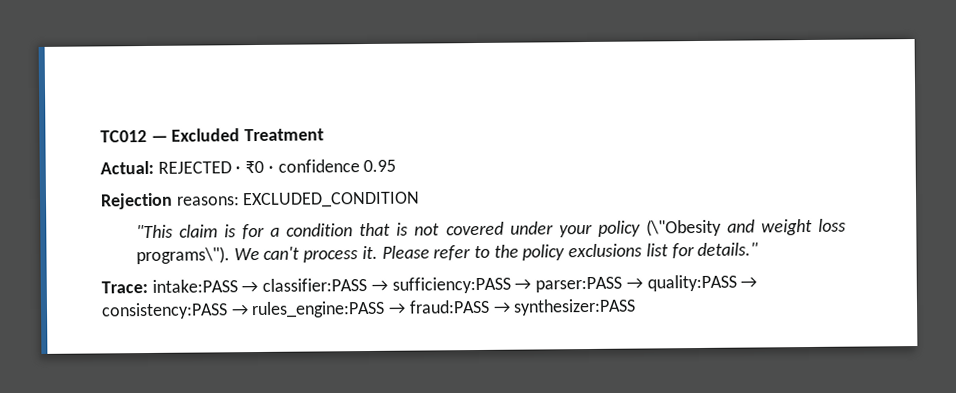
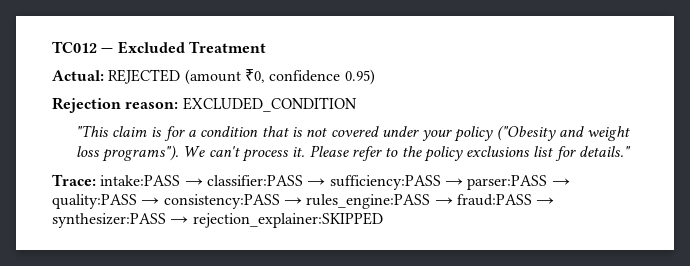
[235,159,397,174] · ₹0 · confidence 0.95 -> [184,69,375,85] (amount ₹0, confidence 0.95)
[175,196,240,206] reasons: -> [125,102,179,109] reason:
[645,218,722,237] (\"Obesity -> [496,125,556,141] ("Obesity
[135,246,230,265] programs\"). -> [101,145,179,162] programs").
(637, 307) none -> [170,212,383,228] → rejection_explainer:SKIPPED

